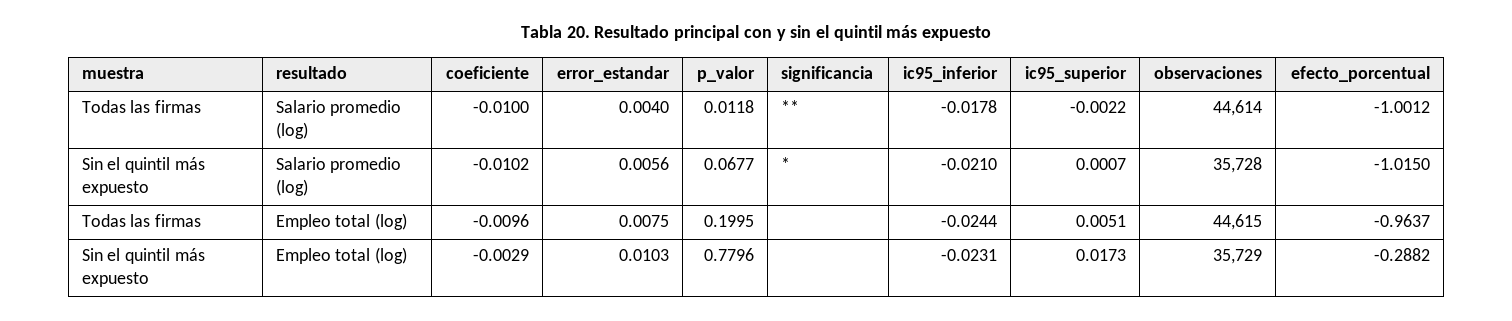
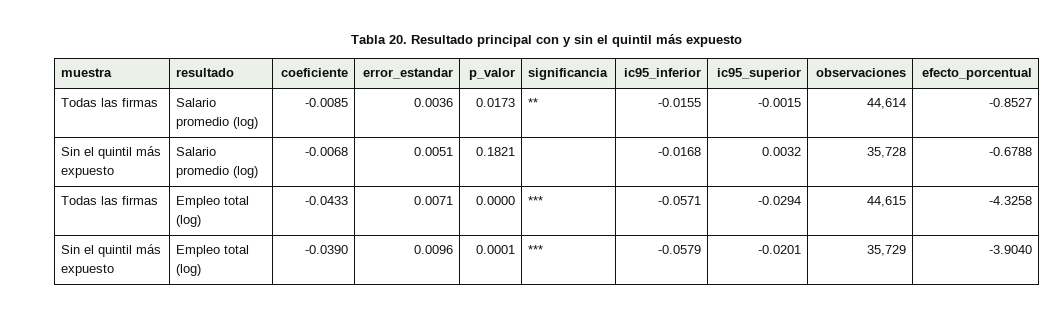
[473,101,530,113] [619,101,670,113] [704,100,755,113] -0.0100 | 0.0040 | 0.0118 -> [304,98,348,107] [413,98,453,107] [475,98,515,107] -0.0085 | 0.0036 | 0.0173
[941,100,998,113] [1070,101,1127,113] -0.0178 | -0.0022 -> [657,98,701,107] [757,98,801,107] -0.0155 | -0.0015
[1374,101,1431,113] -1.0012 -> [988,98,1032,107] -0.8527
[473,158,530,170] [619,157,670,170] [704,157,755,170] [780,157,790,170] [941,158,998,170] [1076,158,1127,170] -0.0102 | 0.0056 | 0.0677 | * | -0.0210 | 0.0007 -> [304,147,348,156] [413,147,453,156] [475,147,515,156] [657,147,701,156] [761,147,801,156] -0.0068 | 0.0051 | 0.1821 | | -0.0168 | 0.0032
[1374,158,1431,170] -1.0150 -> [988,147,1032,156] -0.6788
[473,214,530,227] [619,215,670,227] [704,215,755,227] [941,215,998,227] [1076,215,1127,227] -0.0096 | 0.0075 | 0.1995 | | -0.0244 | 0.0051 -> [304,196,348,205] [413,196,453,205] [475,196,515,205] [528,196,544,205] [657,196,701,205] [757,196,801,205] -0.0433 | 0.0071 | 0.0000 | *** | -0.0571 | -0.0294
[1374,214,1431,227] -0.9637 -> [988,196,1032,205] -4.3258
[473,249,530,261] [619,249,670,261] [704,248,755,261] [941,249,998,261] [1076,249,1127,261] -0.0029 | 0.0103 | 0.7796 | | -0.0231 | 0.0173 -> [304,245,348,254] [413,245,453,254] [475,245,515,254] [528,245,544,254] [657,245,701,254] [757,245,801,254] -0.0390 | 0.0096 | 0.0001 | *** | -0.0579 | -0.0201
[1374,248,1431,261] -0.2882 -> [988,245,1032,254] -3.9040

